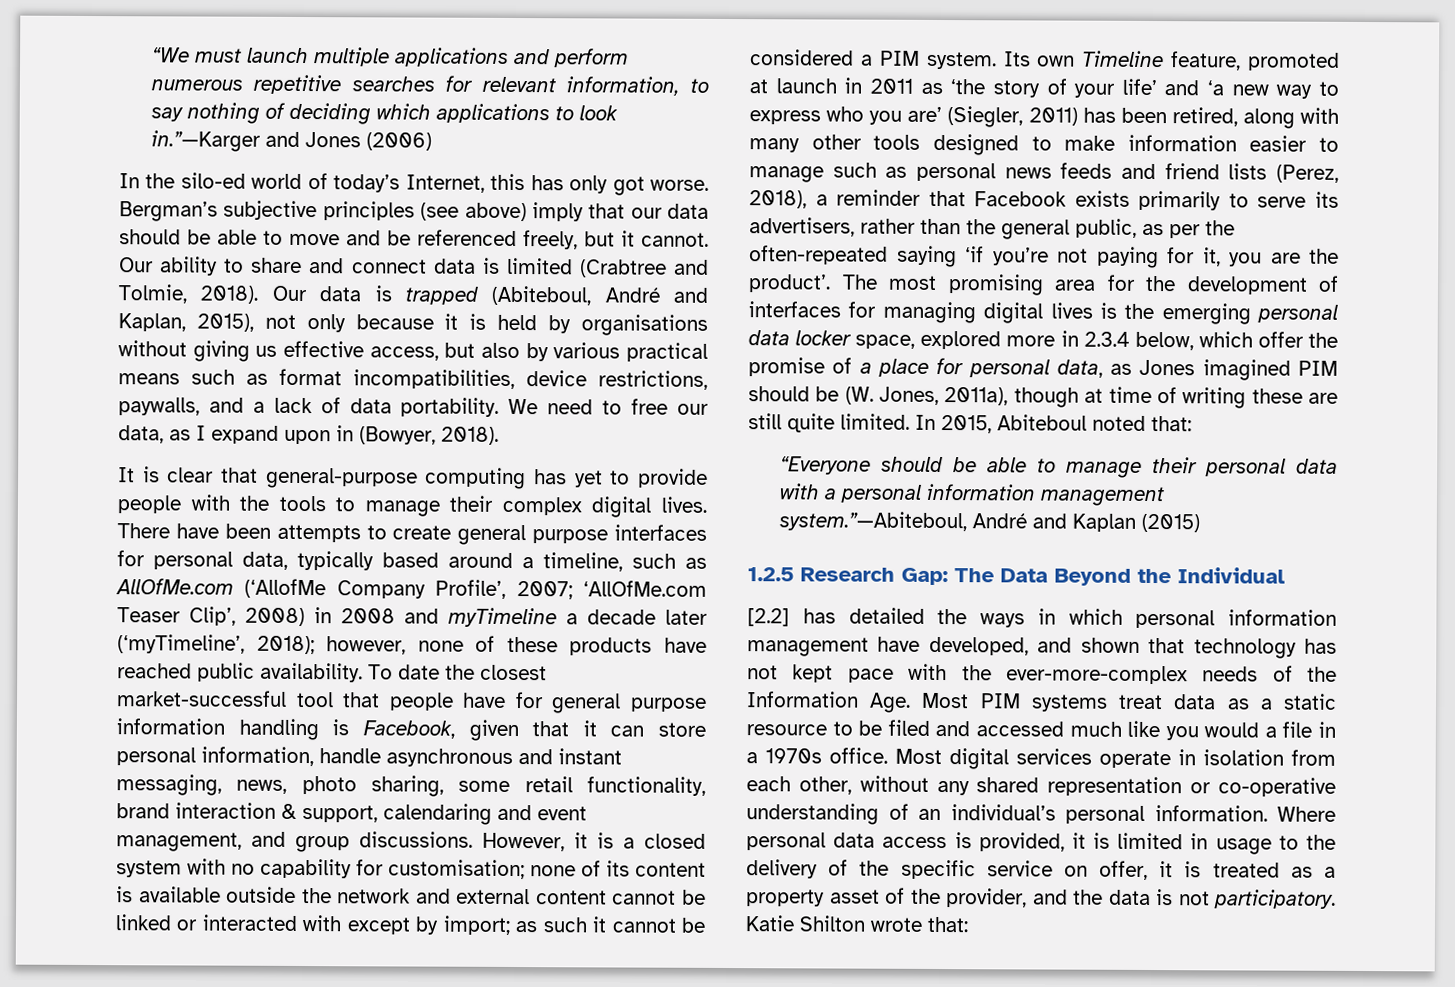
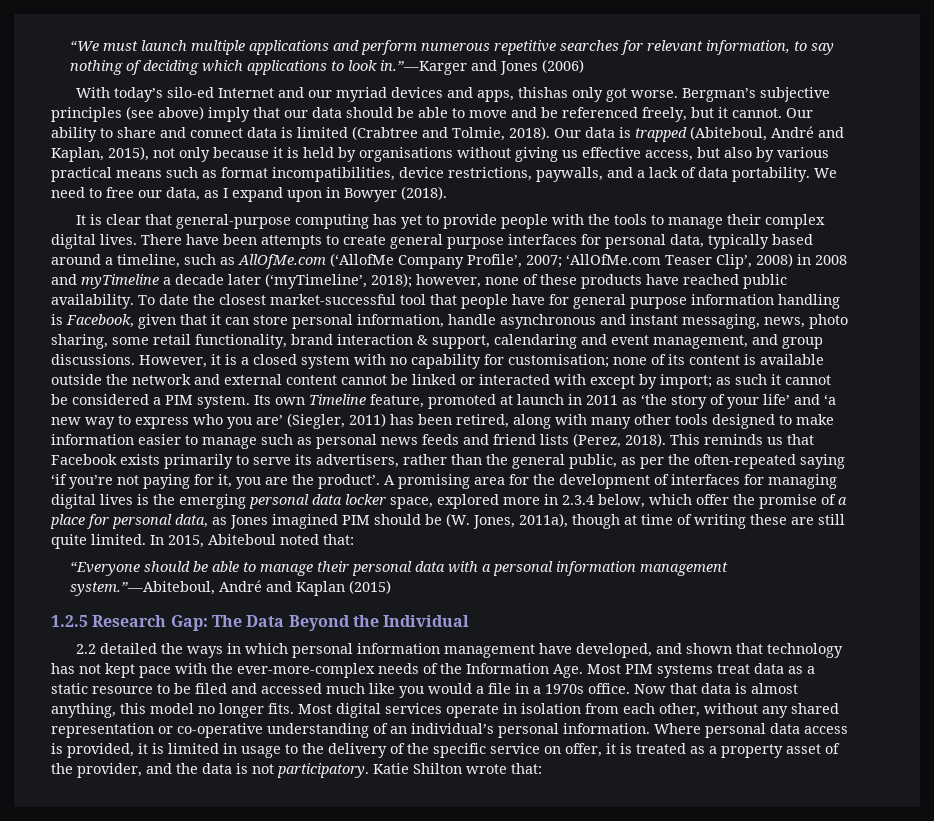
[119,172,564,193] In the silo-ed world of today’s Internet, this has -> [76,87,569,102] With today’s silo-ed Internet and our myriad devices and apps, thishas
[359,426,499,445] (Bowyer, 2018). -> [344,186,447,202] Bowyer (2018).
[749,189,922,209] 2018), a reminder -> [625,433,783,447] 2018). This reminds us
[841,274,937,290] The most -> [384,475,395,485] A
[747,608,836,627] [2.2] has -> [76,644,97,654] 2.2
(888, 755) none -> [634,683,798,694] [51,703,294,718] Now that data is almost anything, this model no longer fits.

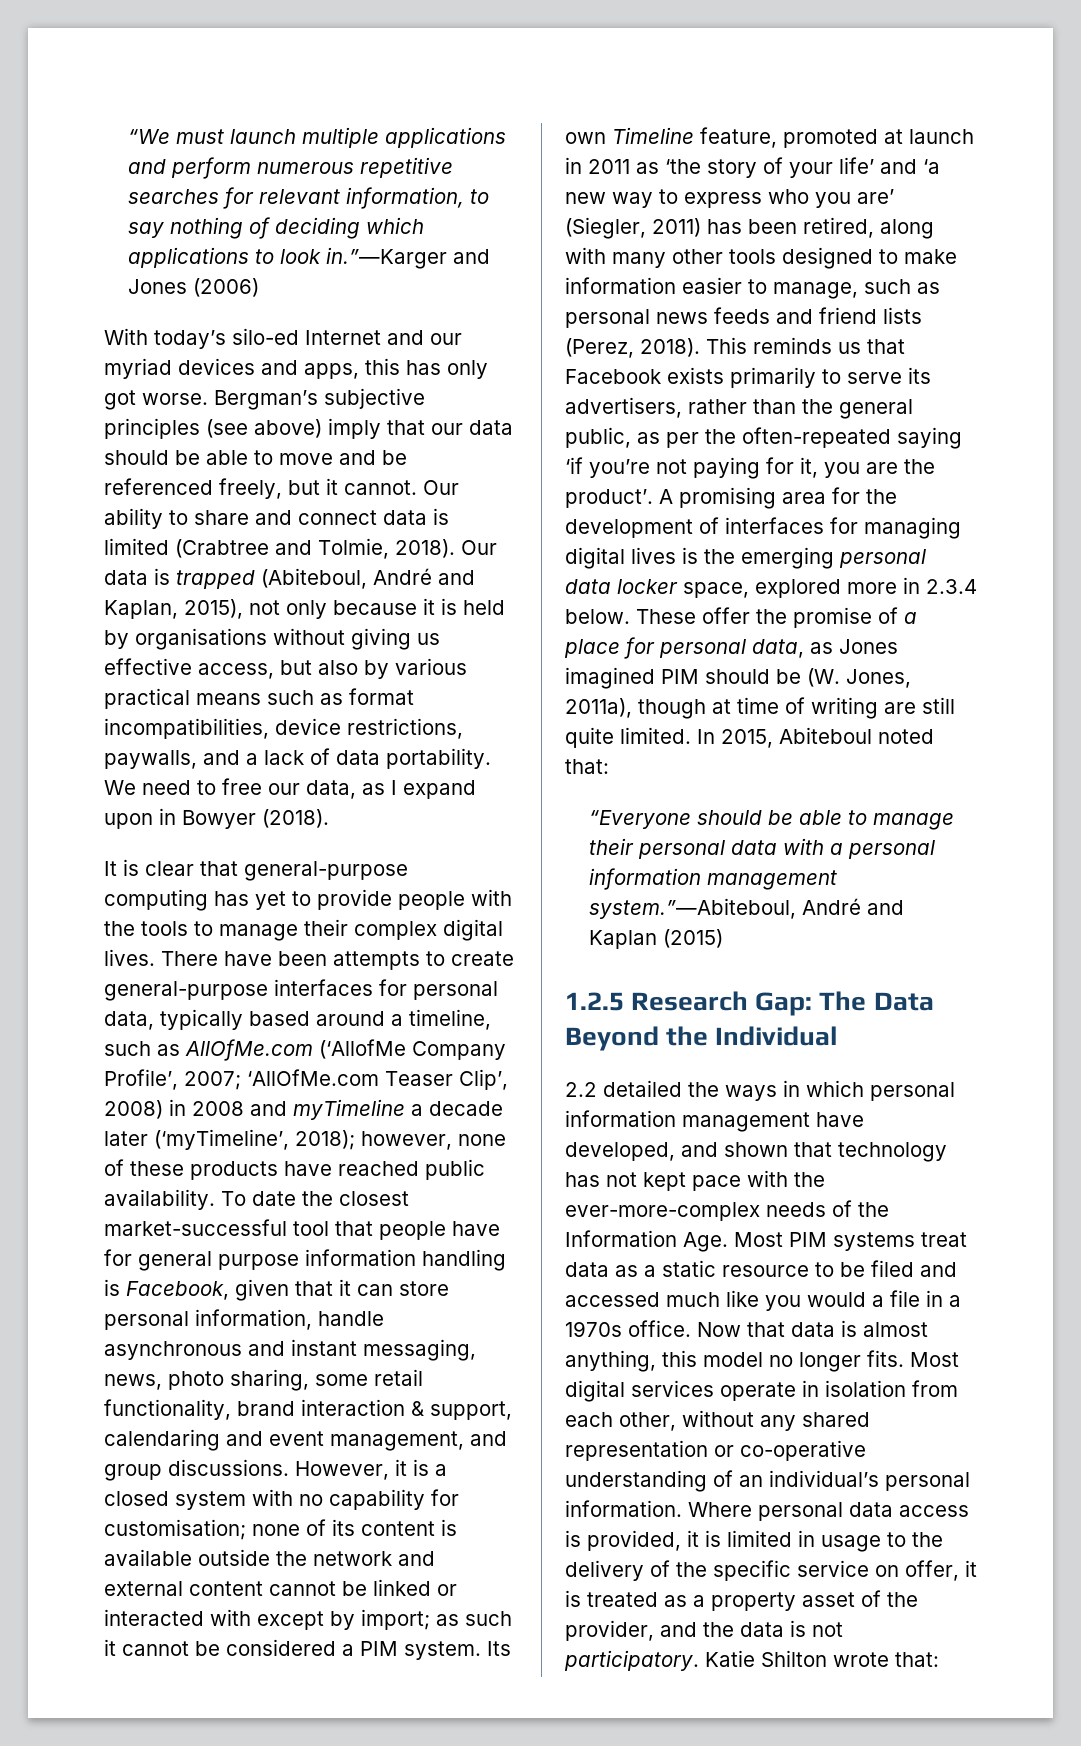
[518,87,569,98] thishas -> [365,358,441,375] this has
[390,234,504,249] general purpose -> [104,981,268,1001] general-purpose
[202,437,257,449] manage -> [773,282,858,299] manage,
[598,494,692,508] below, which -> [565,609,696,624] below. These
[750,514,787,525] these -> (878, 708) none

